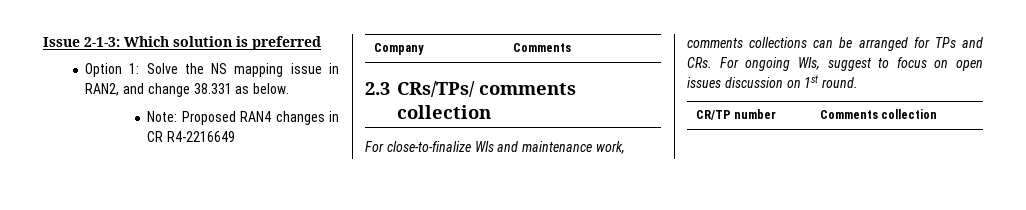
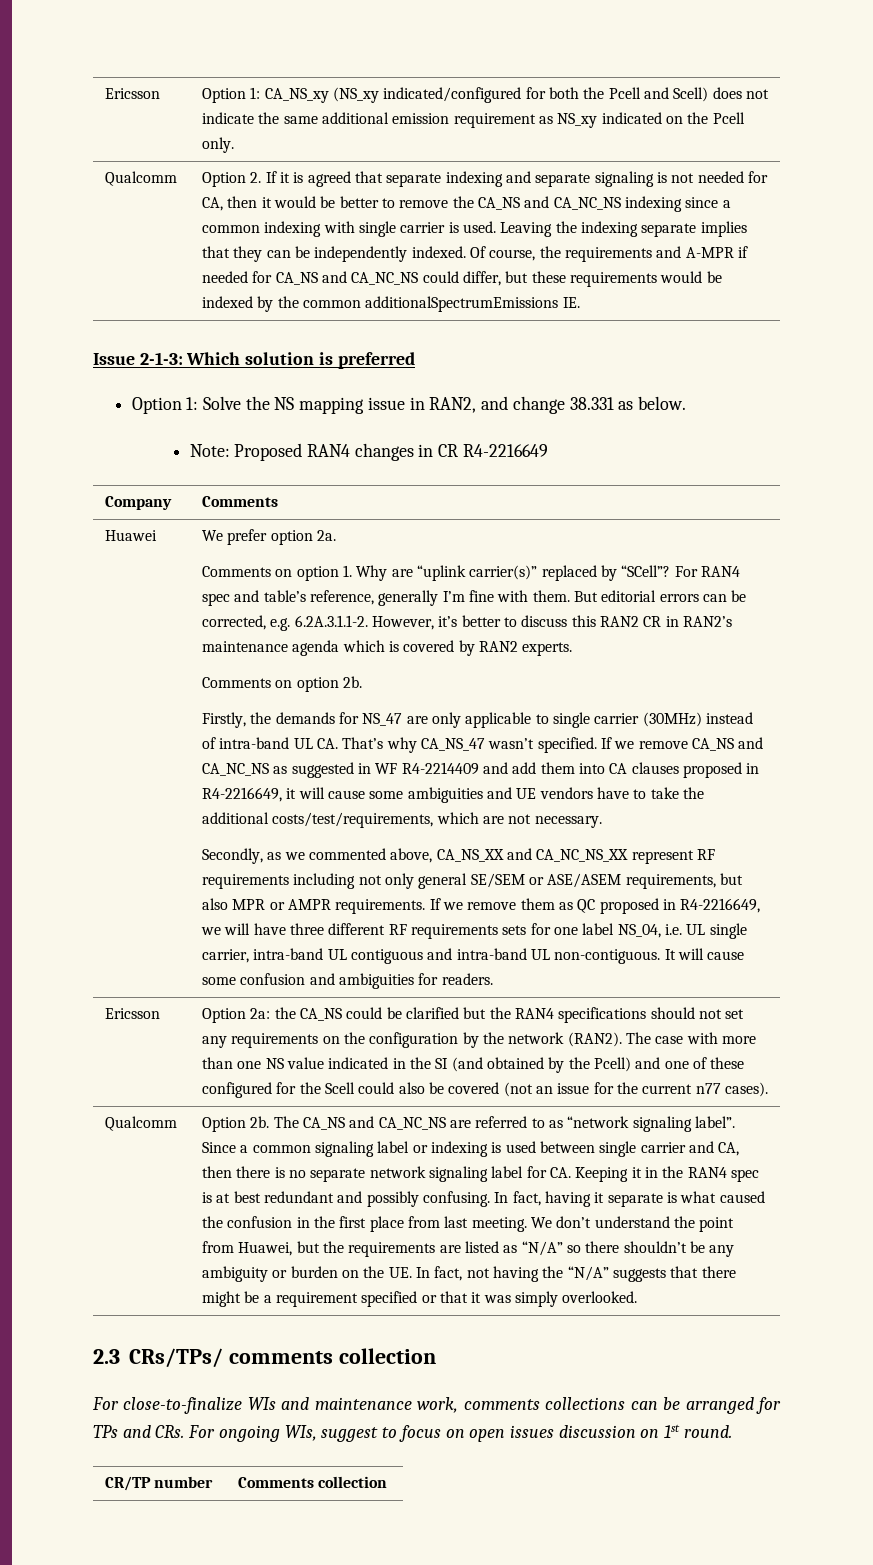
(43, 42) none -> [105,88,161,99] [202,87,769,103] [202,112,745,128] [202,137,235,153] [105,171,178,186] [202,171,768,187] [202,196,731,212] [202,221,747,237] [202,246,748,262] [202,271,722,287] [202,296,580,312] Ericsson | Option 1: CA_NS_xy (NS_xy indicated/configured for both the Pcell and Scell) does not indicate the same additional emission requirement as NS_xy indicated on the Pcell only. // Qualcomm | Option 2. If it is agreed that separate indexing and separate signaling is not needed for CA, then it would be better to remove the CA_NS and CA_NC_NS indexing since a common indexing with single carrier is used. Leaving the indexing separate implies that they can be independently indexed. Of course, the requirements and A-MPR if needed for CA_NS and CA_NC_NS could differ, but these requirements would be indexed by the common additionalSpectrumEmissions IE. //
(571, 47) none -> [105,530,158,541] [202,529,337,545] [202,565,740,581] [202,590,747,606] [202,615,732,631] [202,640,573,656] [202,676,363,692] [202,712,753,728] [202,737,764,753] [202,762,760,778] [202,787,704,803] [202,812,602,828] [202,848,715,864] [202,873,743,889] [202,898,761,914] [201,923,747,939] [202,948,745,964] [202,973,493,989] [105,1008,161,1019] [202,1007,745,1023] [202,1032,756,1048] [202,1057,745,1073] [202,1082,768,1098] [105,1116,178,1131] [202,1116,735,1132] [202,1141,740,1157] [202,1166,759,1182] [202,1191,765,1207] [202,1216,735,1232] [202,1241,735,1257] [202,1266,736,1282] [202,1291,638,1307] // Huawei | We prefer option 2a. // Comments on option 1. Why are “uplink carrier(s)” replaced by “SCell”? For RAN4 spec and table’s reference, generally I’m fine with them. But editorial errors can be corrected, e.g. 6.2A.3.1.1-2. However, it’s better to discuss this RAN2 CR in RAN2’s maintenance agenda which is covered by RAN2 experts. // Comments on option 2b. // Firstly, the demands for NS_47 are only applicable to single carrier (30MHz) instead of intra-band UL CA. That’s why CA_NS_47 wasn’t specified. If we remove CA_NS and CA_NC_NS as suggested in WF R4-2214409 and add them into CA clauses proposed in R4-2216649, it will cause some ambiguities and UE vendors have to take the additional costs/test/requirements, which are not necessary. // Secondly, as we commented above, CA_NS_XX and CA_NC_NS_XX represent RF requirements including not only general SE/SEM or ASE/ASEM requirements, but also MPR or AMPR requirements. If we remove them as QC proposed in R4-2216649, we will have three different RF requirements sets for one label NS_04, i.e. UL single carrier, intra-band UL contiguous and intra-band UL non-contiguous. It will cause some confusion and ambiguities for readers. // Ericsson | Option 2a: the CA_NS could be clarified but the RAN4 specifications should not set any requirements on the configuration by the network (RAN2). The case with more than one NS value indicated in the SI (and obtained by the Pcell) and one of these configured for the Scell could also be covered (not an issue for the current n77 cases). // Qualcomm | Option 2b. The CA_NS and CA_NC_NS are referred to as “network signaling label”. Since a common signaling label or indexing is used between single carrier and CA, then there is no separate network signaling label for CA. Keeping it in the RAN4 spec is at best redundant and possibly confusing. In fact, having it separate is what caused the confusion in the first place from last meeting. We don’t understand the point from Huawei, but the requirements are listed as “N/A” so there shouldn’t be any ambiguity or burden on the UE. In fact, not having the “N/A” suggests that there might be a requirement specified or that it was simply overlooked.

